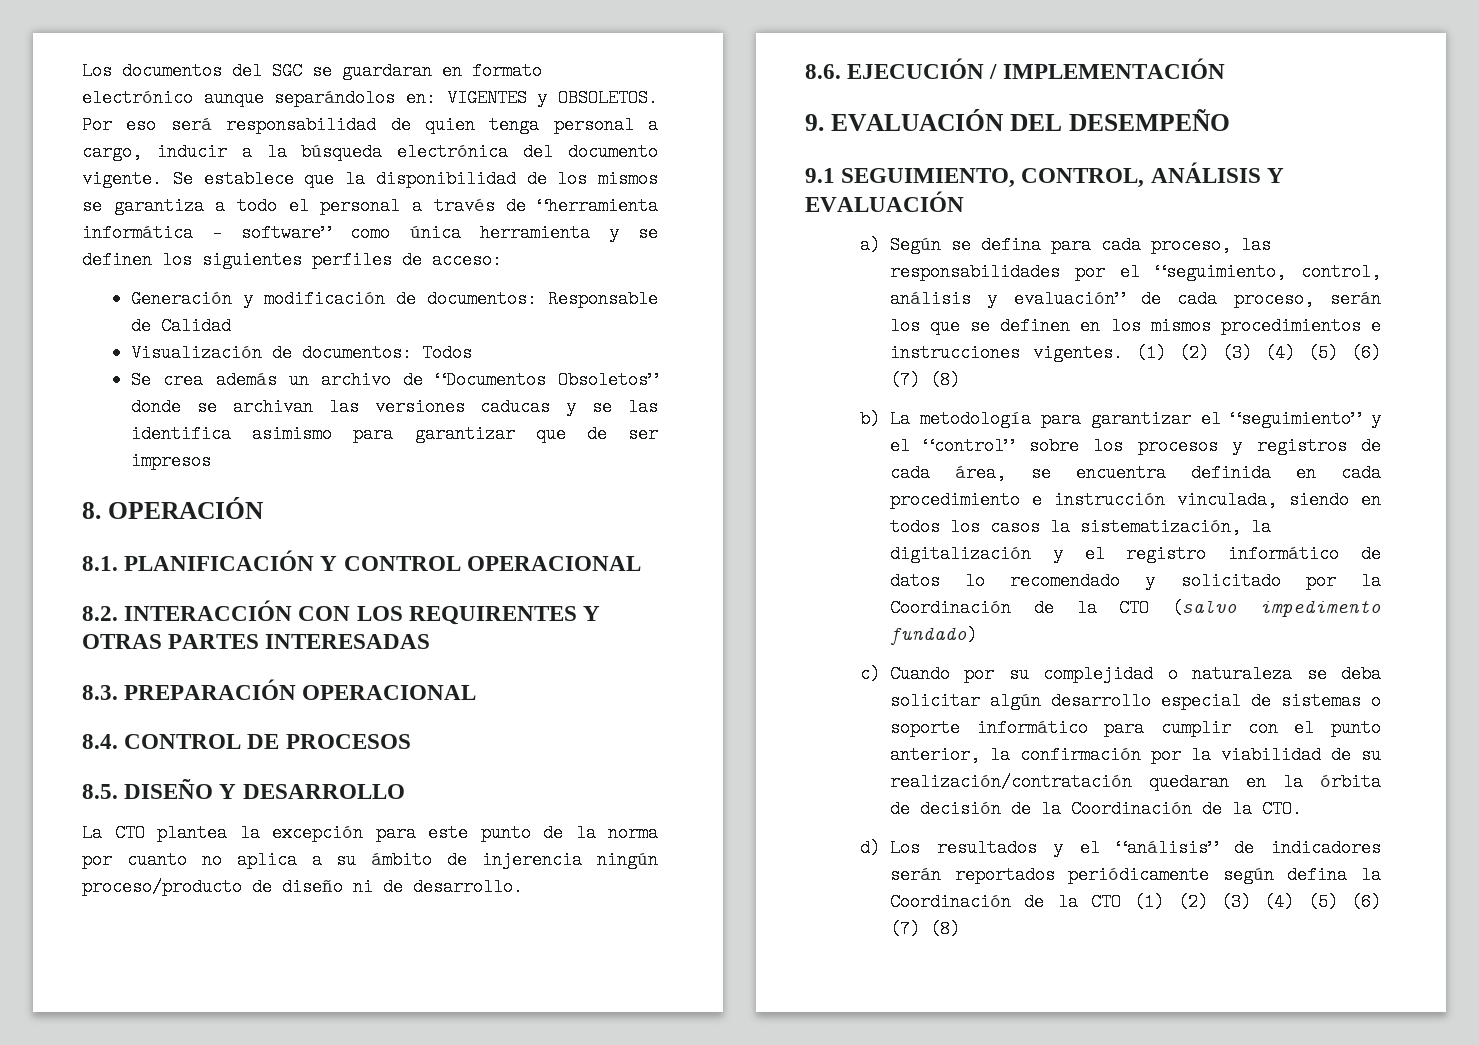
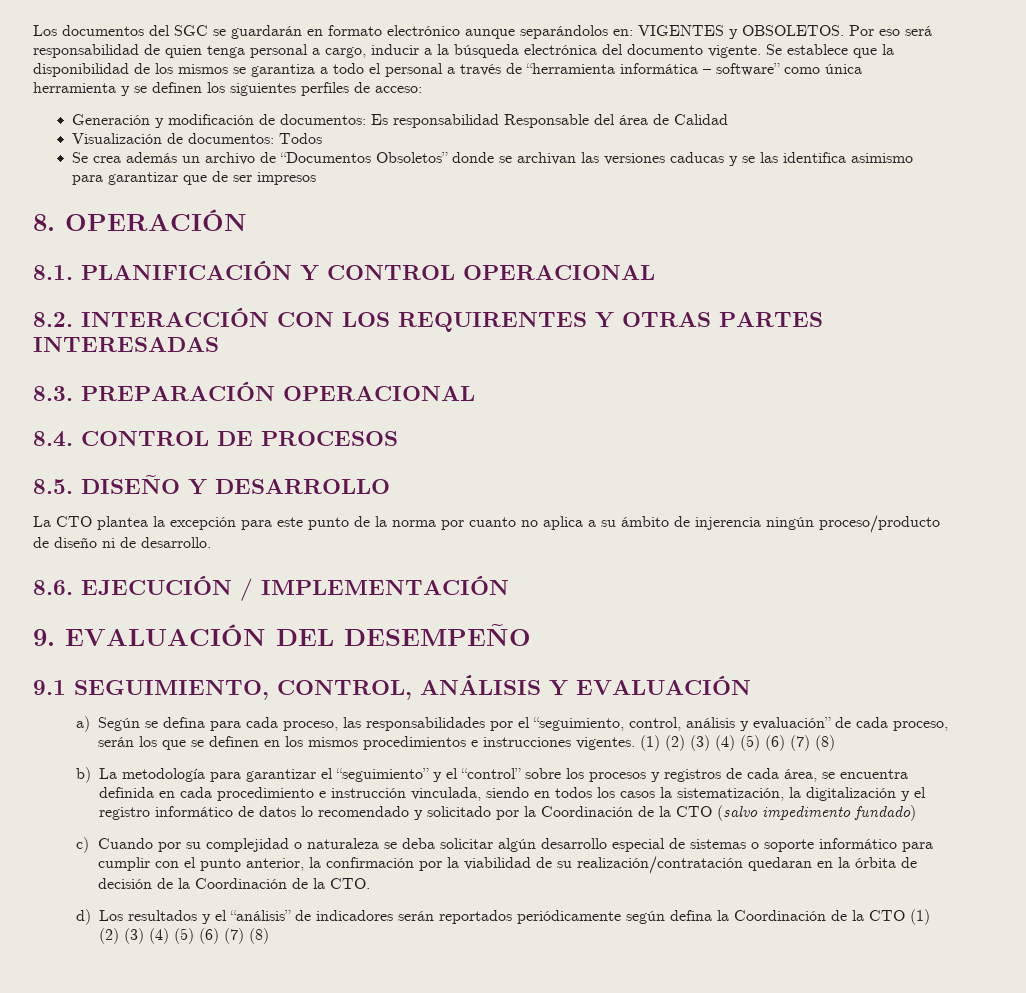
[342,62,432,80] guardaran -> [231,25,302,39] guardarán
[548,290,659,308] Responsable -> [371,114,649,128] Es responsabilidad Responsable del área

